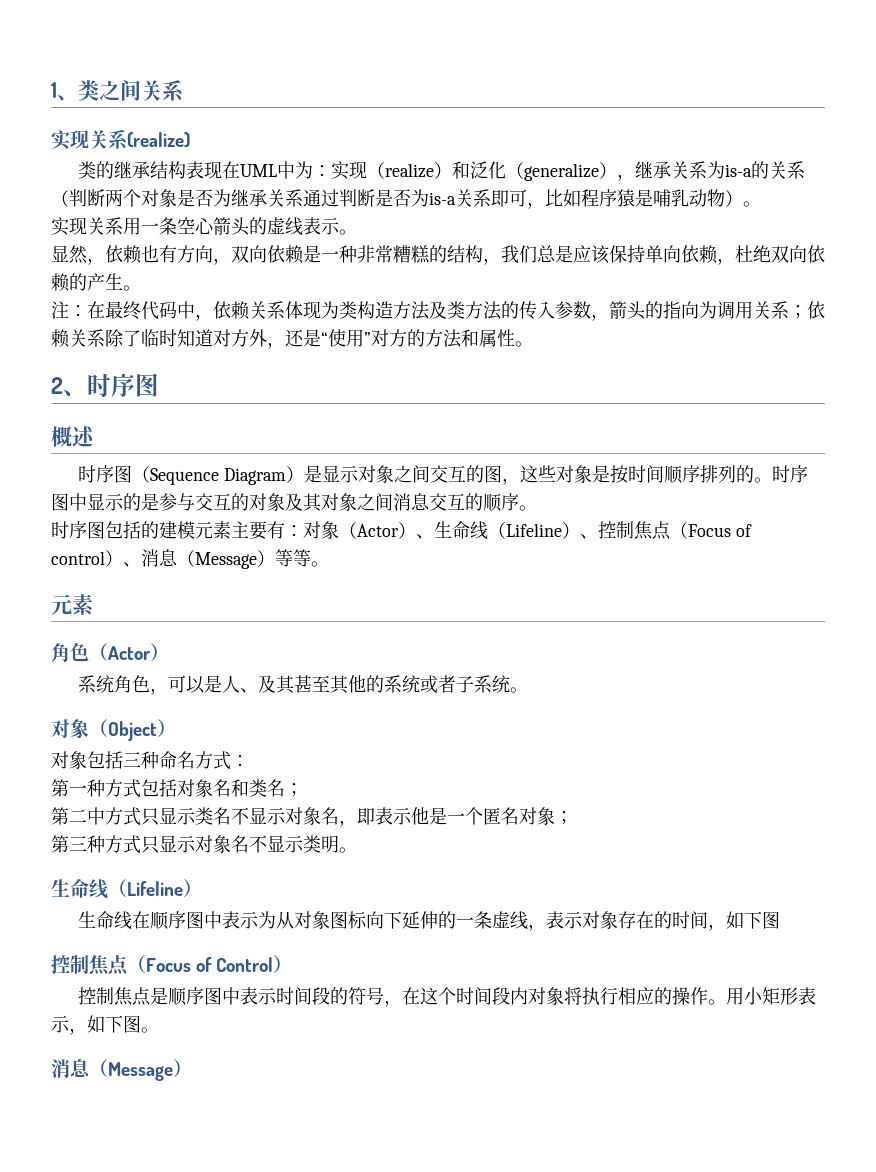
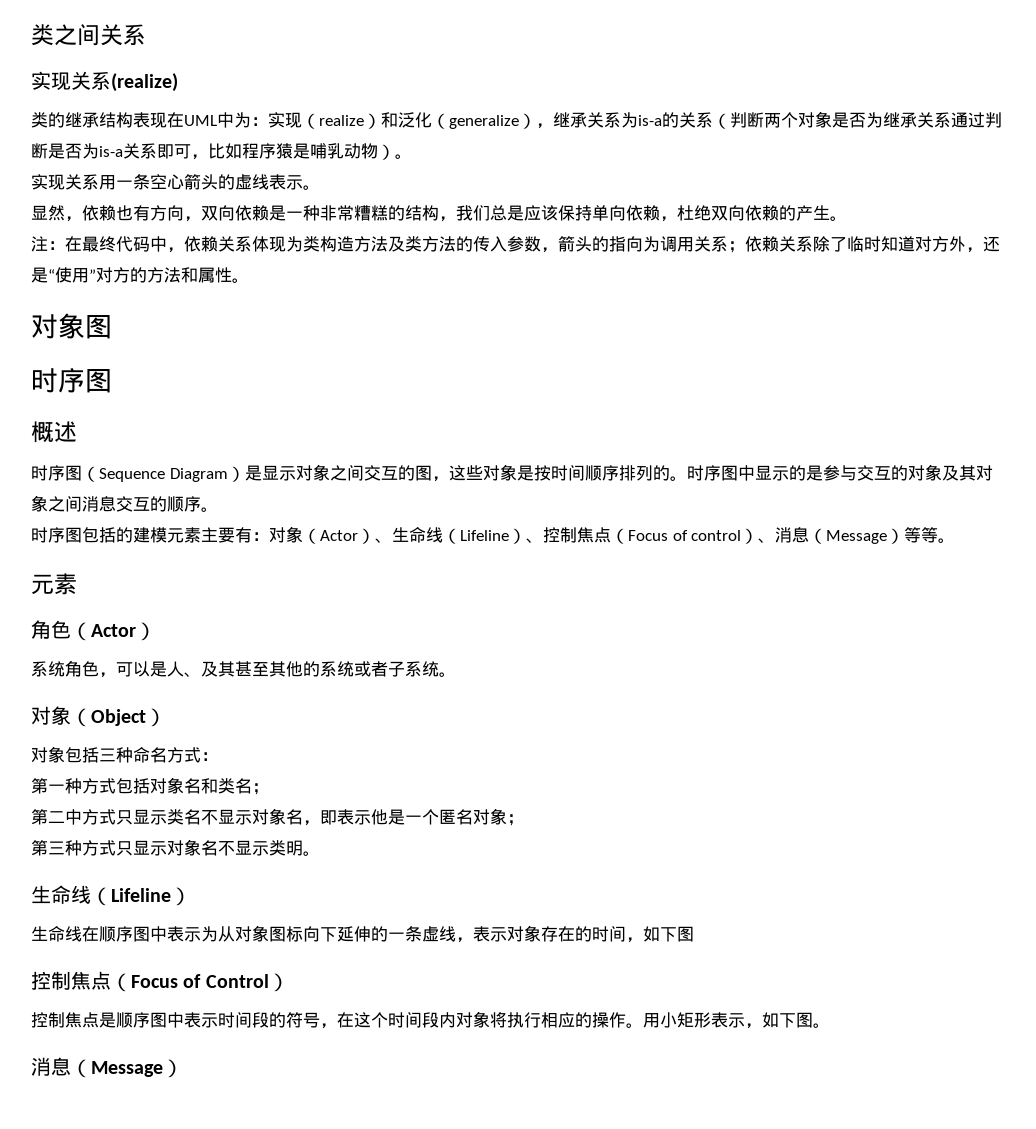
[51,82,78,101] 1、 -> (31, 35) none
[51,377,87,397] 2、 -> [31,313,112,339] 对象图 //

